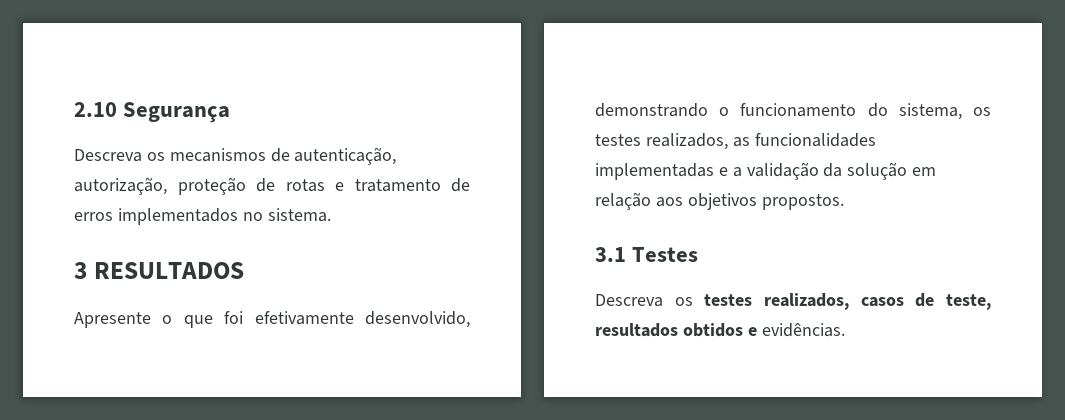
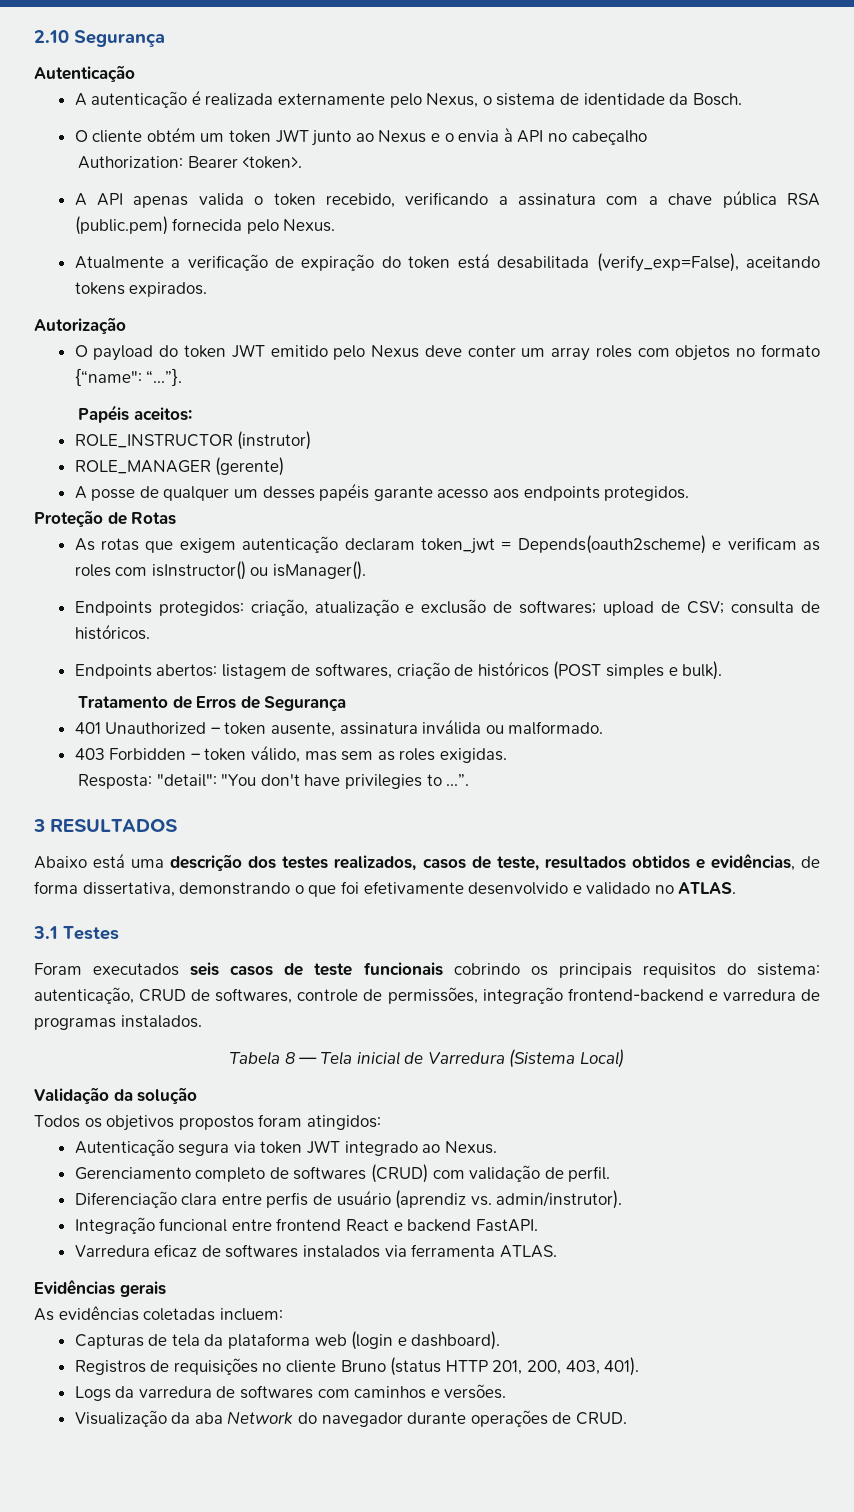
[74,147,397,165] [74,177,470,195] [74,208,331,225] [74,262,244,279] [74,311,470,328] [595,103,991,120] [595,133,876,150] [595,162,937,180] [595,192,844,210] [595,247,699,262] [595,294,693,307] Descreva os mecanismos de autenticação, autorização, proteção de rotas e tratamento de erros implementados no sistema. // 3 RESULTADOS // Apresente o que foi efetivamente desenvolvido, demonstrando o funcionamento do sistema, os testes realizados, as funcionalidades implementadas e a validação da solução em relação aos objetivos propostos. // 3.1 Testes // Descreva os -> [34,65,135,82] [74,90,742,108] [74,127,647,146] [77,156,303,169] [74,190,820,208] [74,216,336,235] [74,253,820,272] [74,282,208,297] [34,317,126,334] [74,344,821,361] [74,368,183,386] [77,405,192,423] [74,431,312,450] [74,457,285,476] [74,483,690,501] [34,510,177,527] [74,535,820,554] [74,561,367,580] [74,599,820,616] [74,624,150,640] [74,661,723,680] [77,696,347,711] [74,719,604,737] [74,745,507,763] [77,774,470,789] [33,819,178,832] [34,853,277,871] Autenticação // A autenticação é realizada externamente pelo Nexus, o sistema de identidade da Bosch. // O cliente obtém um token JWT junto ao Nexus e o envia à API no cabeçalho // Authorization: Bearer <token>. // A API apenas valida o token recebido, verificando a assinatura com a chave pública RSA (public.pem) fornecida pelo Nexus. // Atualmente a verificação de expiração do token está desabilitada (verify_exp=False), aceitando tokens expirados. // Autorização // O payload do token JWT emitido pelo Nexus deve conter um array roles com objetos no formato {“name": “...”}. // Papéis aceitos: // ROLE_INSTRUCTOR (instrutor) // ROLE_MANAGER (gerente) // A posse de qualquer um desses papéis garante acesso aos endpoints protegidos. // Proteção de Rotas // As rotas que exigem autenticação declaram token_jwt = Depends(oauth2scheme) e verificam as roles com isInstructor() ou isManager(). // Endpoints protegidos: criação, atualização e exclusão de softwares; upload de CSV; consulta de históricos. // Endpoints abertos: listagem de softwares, criação de históricos (POST simples e bulk). // Tratamento de Erros de Segurança // 401 Unauthorized – token ausente, assinatura inválida ou malformado. // 403 Forbidden – token válido, mas sem as roles exigidas. // Resposta: "detail": "You don't have privilegies to ...”. // 3 RESULTADOS // Abaixo está uma descrição dos
[761,323,845,337] evidências. -> [710,854,820,871] [34,881,737,897] [33,926,119,940] [34,962,820,978] [34,987,820,1004] [34,1015,202,1030] [230,1049,624,1068] [34,1087,198,1104] [34,1114,381,1131] [74,1139,497,1156] [74,1164,611,1183] [74,1190,623,1209] [74,1217,538,1234] [74,1244,557,1258] [34,1280,166,1297] [34,1306,283,1321] [74,1331,501,1350] [74,1357,640,1376] [74,1384,507,1401] [74,1410,627,1427] evidências, de forma dissertativa, demonstrando o que foi efetivamente desenvolvido e validado no ATLAS. // 3.1 Testes // Foram executados seis casos de teste funcionais cobrindo os principais requisitos do sistema: autenticação, CRUD de softwares, controle de permissões, integração frontend-backend e varredura de programas instalados. // Tabela 8 — Tela inicial de Varredura (Sistema Local) // Validação da solução // Todos os objetivos propostos foram atingidos: // Autenticação segura via token JWT integrado ao Nexus. // Gerenciamento completo de softwares (CRUD) com validação de perfil. // Diferenciação clara entre perfis de usuário (aprendiz vs. admin/instrutor). // Integração funcional entre frontend React e backend FastAPI. // Varredura eficaz de softwares instalados via ferramenta ATLAS. // Evidências gerais // As evidências coletadas incluem: // Capturas de tela da plataforma web (login e dashboard). // Registros de requisições no cliente Bruno (status HTTP 201, 200, 403, 401). // Logs da varredura de softwares com caminhos e versões. // Visualização da aba Network do navegador durante operações de CRUD.

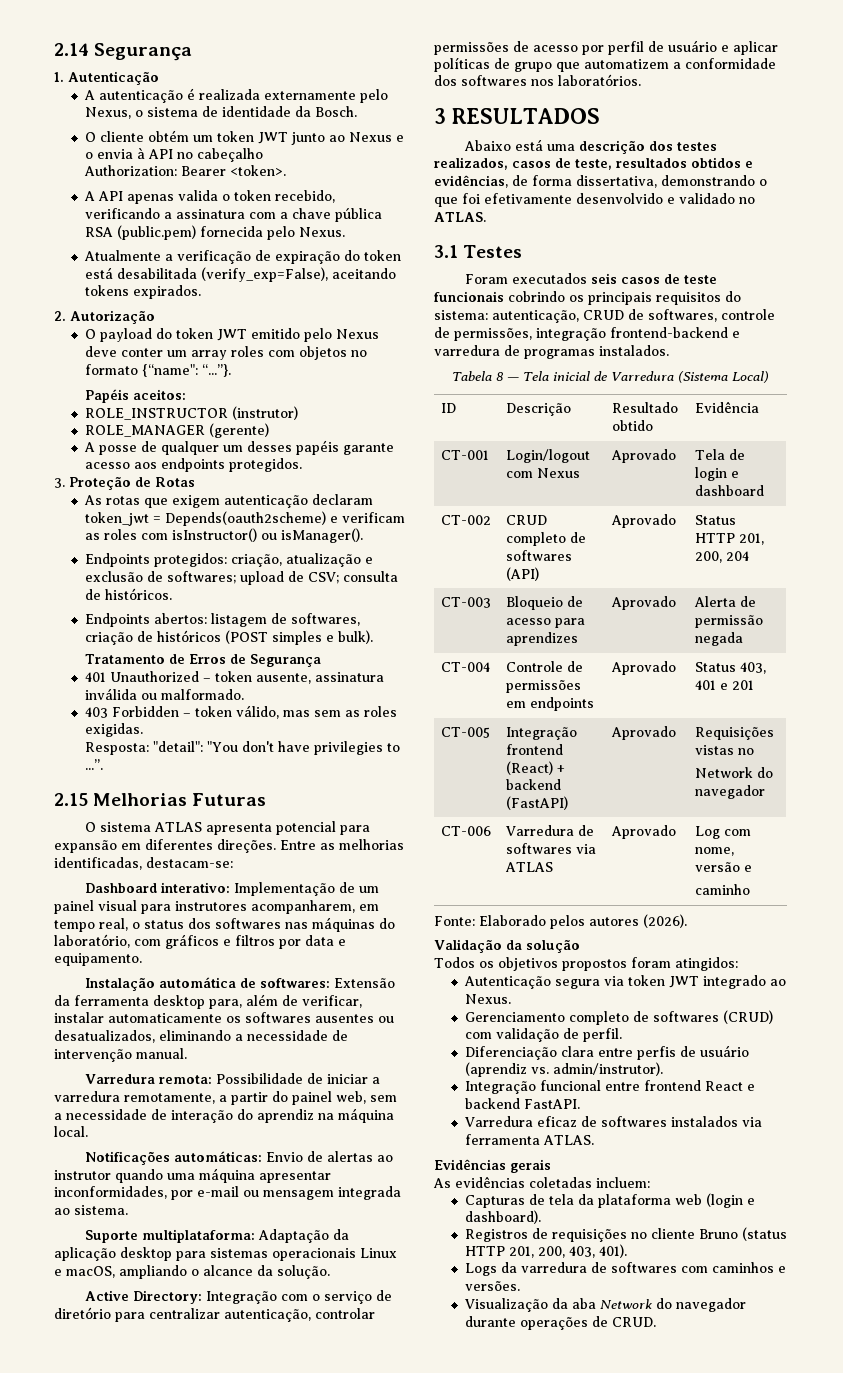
[34,30,165,47] 2.10 Segurança // -> [54,43,193,61] [54,72,64,82] 2.14 Segurança // 1.
(208, 289) none -> [54,311,66,321] 2.
(690, 493) none -> [54,478,65,488] 3.
(470, 780) none -> [54,793,267,806] [84,821,370,835] [54,839,404,853] [54,857,233,870] [84,882,379,896] [54,900,379,914] [54,917,395,932] [54,934,346,949] [54,953,142,966] [84,977,395,991] [54,994,362,1009] [54,1012,394,1023] [54,1030,348,1043] [54,1048,187,1062] [84,1073,380,1084] [54,1091,397,1105] [54,1108,394,1123] [54,1126,88,1137] [84,1151,393,1165] [54,1168,331,1183] [54,1186,401,1200] [54,1205,128,1215] [84,1229,349,1243] [54,1247,397,1261] [54,1265,330,1279] [84,1290,392,1304] [54,1307,375,1322] [434,40,778,55] [434,57,776,72] [434,74,641,86] // 2.15 Melhorias Futuras // O sistema ATLAS apresenta potencial para expansão em diferentes direções. Entre as melhorias identificadas, destacam-se: // Dashboard interativo: Implementação de um painel visual para instrutores acompanharem, em tempo real, o status dos softwares nas máquinas do laboratório, com gráficos e filtros por data e equipamento. // Instalação automática de softwares: Extensão da ferramenta desktop para, além de verificar, instalar automaticamente os softwares ausentes ou desatualizados, eliminando a necessidade de intervenção manual. // Varredura remota: Possibilidade de iniciar a varredura remotamente, a partir do painel web, sem a necessidade de interação do aprendiz na máquina local. // Notificações automáticas: Envio de alertas ao instrutor quando uma máquina apresentar inconformidades, por e-mail ou mensagem integrada ao sistema. // Suporte multiplataforma: Adaptação da aplicação desktop para sistemas operacionais Linux e macOS, ampliando o alcance da solução. // Active Directory: Integração com o serviço de diretório para centralizar autenticação, controlar permissões de acesso por perfil de usuário e aplicar políticas de grupo que automatizem a conformidade dos softwares nos laboratórios.
(624, 1058) none -> [441,403,457,413] [506,403,572,416] [612,402,679,413] [612,420,654,431] [695,401,760,413] [441,450,490,460] [506,449,591,463] [506,468,581,478] [611,449,677,463] [695,449,746,460] [695,467,740,481] [695,485,765,496] [441,515,492,525] [506,515,548,525] [506,532,587,546] [506,550,573,561] [506,567,540,581] [611,514,677,528] [695,515,737,525] [695,533,765,545] [695,551,750,563] [441,597,492,608] [506,596,584,610] [506,618,586,628] [506,632,579,646] [611,596,677,610] [694,596,757,607] [695,615,764,628] [695,632,744,646] [441,662,491,672] [506,661,584,672] [506,680,582,693] [506,697,595,711] [611,661,677,675] [695,662,767,674] [695,680,755,690] [441,727,491,738] [506,727,578,740] [506,744,564,755] [506,761,566,775] [506,779,562,790] [506,796,569,810] [611,726,677,740] [695,727,775,740] [695,745,755,755] [695,767,774,778] [695,785,766,799] [441,826,492,836] [506,825,595,836] [506,843,597,854] [505,862,554,872] [611,825,677,839] [695,826,752,839] [695,847,735,856] [695,862,753,872] [695,884,751,895] [434,914,687,929] // ID | Descrição | Resultado obtido | Evidência // CT-001 | Login/logout com Nexus | Aprovado | Tela de login e dashboard // CT-002 | CRUD completo de softwares (API) | Aprovado | Status HTTP 201, 200, 204 // CT-003 | Bloqueio de acesso para aprendizes | Aprovado | Alerta de permissão negada // CT-004 | Controle de permissões em endpoints | Aprovado | Status 403, 401 e 201 // CT-005 | Integração frontend (React) + backend (FastAPI) | Aprovado | Requisições vistas no // Network do navegador // CT-006 | Varredura de softwares via ATLAS | Aprovado | Log com nome, versão e // caminho // Fonte: Elaborado pelos autores (2026).

